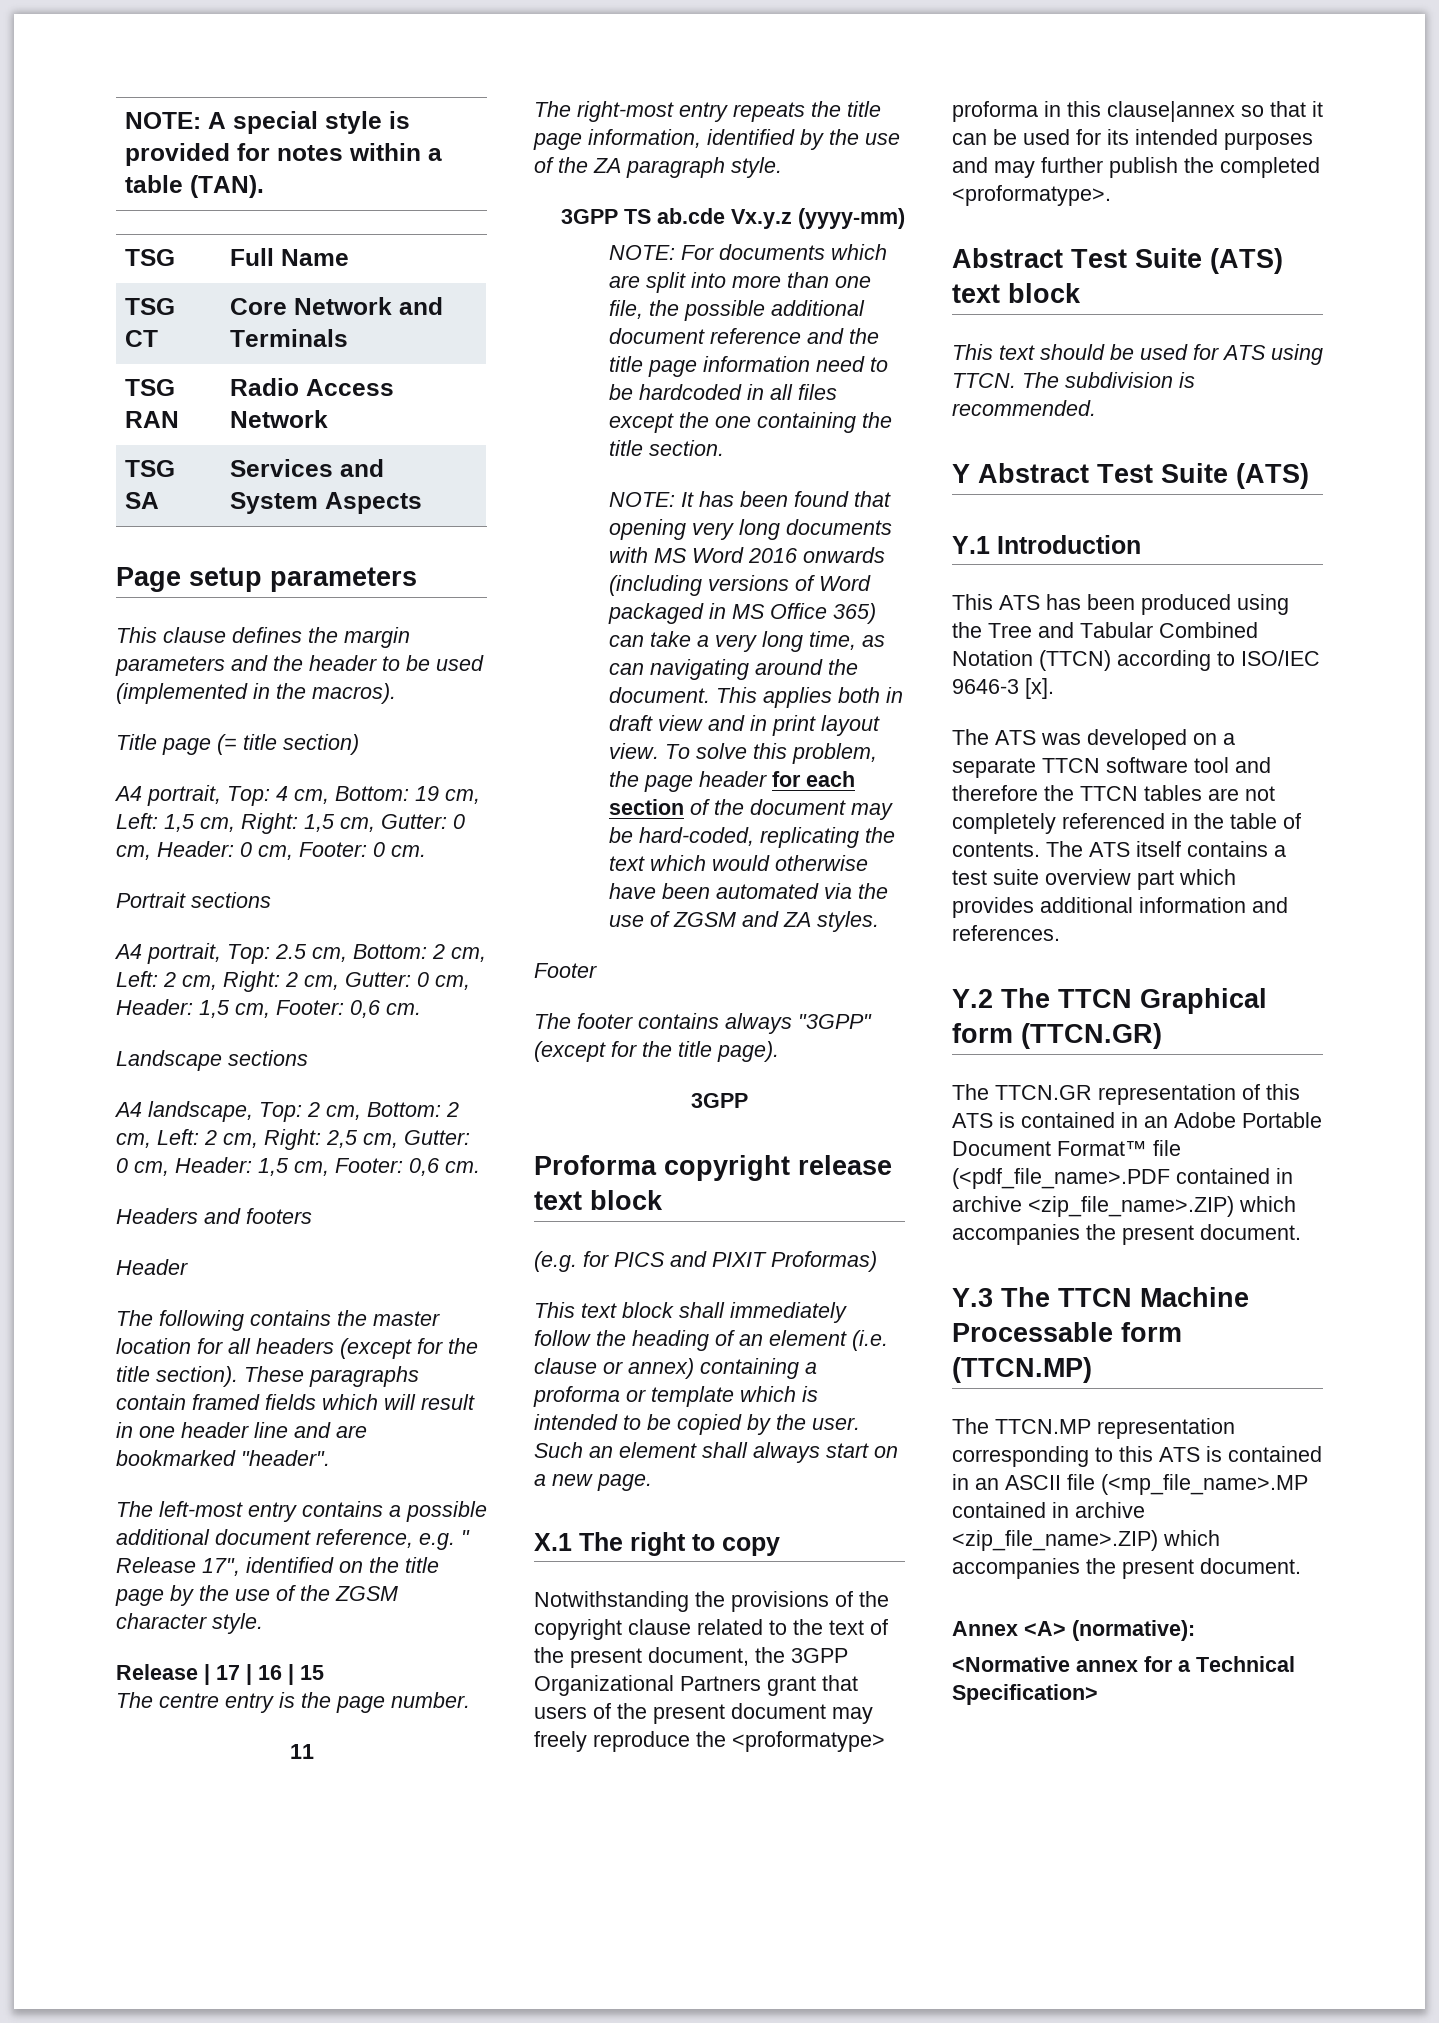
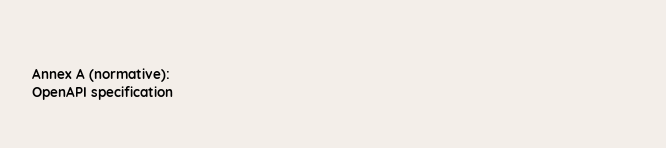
[125,111,411,134] [125,143,443,166] [125,175,265,198] [125,249,176,266] [230,248,350,266] [125,298,176,315] [125,330,159,347] [230,297,444,315] [230,329,349,347] [125,379,176,396] [125,411,180,428] [230,378,395,396] [230,410,329,428] [125,460,176,477] [125,492,160,509] [230,459,385,477] [230,492,423,514] [116,567,417,592] [116,627,410,648] [115,655,484,676] [116,683,396,704] [116,734,359,755] [114,785,480,806] [116,813,465,834] [116,841,426,860] [116,892,271,908] [114,943,486,964] [116,971,470,992] [116,999,421,1018] [116,1050,308,1071] [114,1101,459,1122] [116,1129,470,1150] [116,1157,480,1176] [116,1208,312,1224] [116,1259,188,1275] [116,1310,440,1331] [116,1338,478,1359] [116,1366,419,1387] [116,1394,475,1410] [116,1422,367,1438] [116,1450,330,1466] [116,1501,487,1522] [116,1529,470,1550] [116,1557,439,1576] [115,1585,398,1606] [116,1613,263,1634] [116,1664,324,1685] [116,1692,470,1713] [289,1744,314,1759] [534,101,881,122] [533,129,900,150] [534,157,782,178] [561,208,905,229] [609,244,888,260] [609,272,872,293] [609,300,866,321] [609,328,880,344] [609,356,889,377] [609,384,838,400] [609,412,893,433] [609,440,725,456] [609,491,892,507] [609,519,893,540] [609,547,886,563] [609,575,872,596] [608,603,877,624] [609,631,886,652] [609,659,859,680] [609,687,904,708] [609,715,881,736] [609,743,878,764] [609,771,856,792] [609,799,894,820] [609,827,896,848] [609,855,869,871] [609,883,889,899] [609,911,880,932] [534,963,597,978] [534,1013,872,1034] [534,1041,779,1062] [691,1093,748,1108] [534,1155,892,1181] [534,1190,663,1210] [534,1251,877,1272] [534,1302,847,1323] [534,1330,888,1351] [534,1358,817,1379] [533,1386,818,1407] [534,1414,860,1435] [534,1442,898,1463] [534,1474,652,1491] [534,1532,780,1556] [534,1591,889,1612] [534,1619,888,1640] [534,1647,848,1668] [534,1675,858,1696] [534,1703,873,1724] [534,1731,885,1752] [952,101,1323,122] [952,129,1313,150] [952,157,1320,178] [952,185,1111,206] [952,248,1283,274] [952,283,1081,303] [952,344,1323,365] [952,372,1195,388] [952,400,1096,416] [952,463,1309,489] [952,535,1141,554] [952,594,1289,615] [952,622,1258,638] [952,650,1320,671] [952,678,1054,699] [952,729,1235,750] [952,757,1271,778] [952,785,1275,801] [952,813,1301,834] [952,841,1286,857] [952,869,1236,890] [952,897,1288,918] [952,925,1060,941] [952,988,1267,1014] [952,1023,1162,1049] [952,1084,1300,1105] [952,1112,1322,1128] [952,1140,1181,1156] [952,1168,1293,1189] [952,1196,1296,1217] [952,1224,1301,1245] [952,1287,1249,1307] [952,1322,1182,1342] [952,1357,1092,1383] [952,1418,1235,1439] [952,1446,1322,1467] [952,1474,1308,1495] [952,1502,1145,1518] [952,1530,1220,1551] [952,1558,1301,1579] [952,1620,1195,1641] [952,1656,1295,1672] [952,1684,1098,1705] NOTE: A special style is provided for notes within a table (TAN). // TSG | Full Name // TSG CT | Core Network and Terminals // TSG RAN | Radio Access Network // TSG SA | Services and System Aspects // Page setup parameters // This clause defines the margin parameters and the header to be used (implemented in the macros). // Title page (= title section) // A4 portrait, Top: 4 cm, Bottom: 19 cm, Left: 1,5 cm, Right: 1,5 cm, Gutter: 0 cm, Header: 0 cm, Footer: 0 cm. // Portrait sections // A4 portrait, Top: 2.5 cm, Bottom: 2 cm, Left: 2 cm, Right: 2 cm, Gutter: 0 cm, Header: 1,5 cm, Footer: 0,6 cm. // Landscape sections // A4 landscape, Top: 2 cm, Bottom: 2 cm, Left: 2 cm, Right: 2,5 cm, Gutter: 0 cm, Header: 1,5 cm, Footer: 0,6 cm. // Headers and footers // Header // The following contains the master location for all headers (except for the title section). These paragraphs contain framed fields which will result in one header line and are bookmarked "header". // The left-most entry contains a possible additional document reference, e.g. " Release 17", identified on the title page by the use of the ZGSM character style. // Release | 17 | 16 | 15 // The centre entry is the page number. // 11 // The right-most entry repeats the title page information, identified by the use of the ZA paragraph style. // 3GPP TS ab.cde Vx.y.z (yyyy-mm) // NOTE: For documents which are split into more than one file, the possible additional document reference and the title page information need to be hardcoded in all files except the one containing the title section. // NOTE: It has been found that opening very long documents with MS Word 2016 onwards (including versions of Word packaged in MS Office 365) can take a very long time, as can navigating around the document. This applies both in draft view and in print layout view. To solve this problem, the page header for each section of the document may be hard-coded, replicating the text which would otherwise have been automated via the use of ZGSM and ZA styles. // Footer // The footer contains always "3GPP" (except for the title page). // 3GPP // Proforma copyright release text block // (e.g. for PICS and PIXIT Proformas) // This text block shall immediately follow the heading of an element (i.e. clause or annex) containing a proforma or template which is intended to be copied by the user. Such an element shall always start on a new page. // X.1 The right to copy // Notwithstanding the provisions of the copyright clause related to the text of the present document, the 3GPP Organizational Partners grant that users of the present document may freely reproduce the <proformatype> proforma in this clause|annex so that it can be used for its intended purposes and may further publish the completed <proformatype>. // Abstract Test Suite (ATS) text block // This text should be used for ATS using TTCN. The subdivision is recommended. // Y Abstract Test Suite (ATS) // Y.1 Introduction // This ATS has been produced using the Tree and Tabular Combined Notation (TTCN) according to ISO/IEC 9646-3 [x]. // The ATS was developed on a separate TTCN software tool and therefore the TTCN tables are not completely referenced in the table of contents. The ATS itself contains a test suite overview part which provides additional information and references. // Y.2 The TTCN Graphical form (TTCN.GR) // The TTCN.GR representation of this ATS is contained in an Adobe Portable Document Format™ file (<pdf_file_name>.PDF contained in archive <zip_file_name>.ZIP) which accompanies the present document. // Y.3 The TTCN Machine Processable form (TTCN.MP) // The TTCN.MP representation corresponding to this ATS is contained in an ASCII file (<mp_file_name>.MP contained in archive <zip_file_name>.ZIP) which accompanies the present document. // Annex <A> (normative): // <Normative annex for a Technical Specification> -> [32,68,170,82] [32,86,173,100] Annex A (normative): // OpenAPI specification

